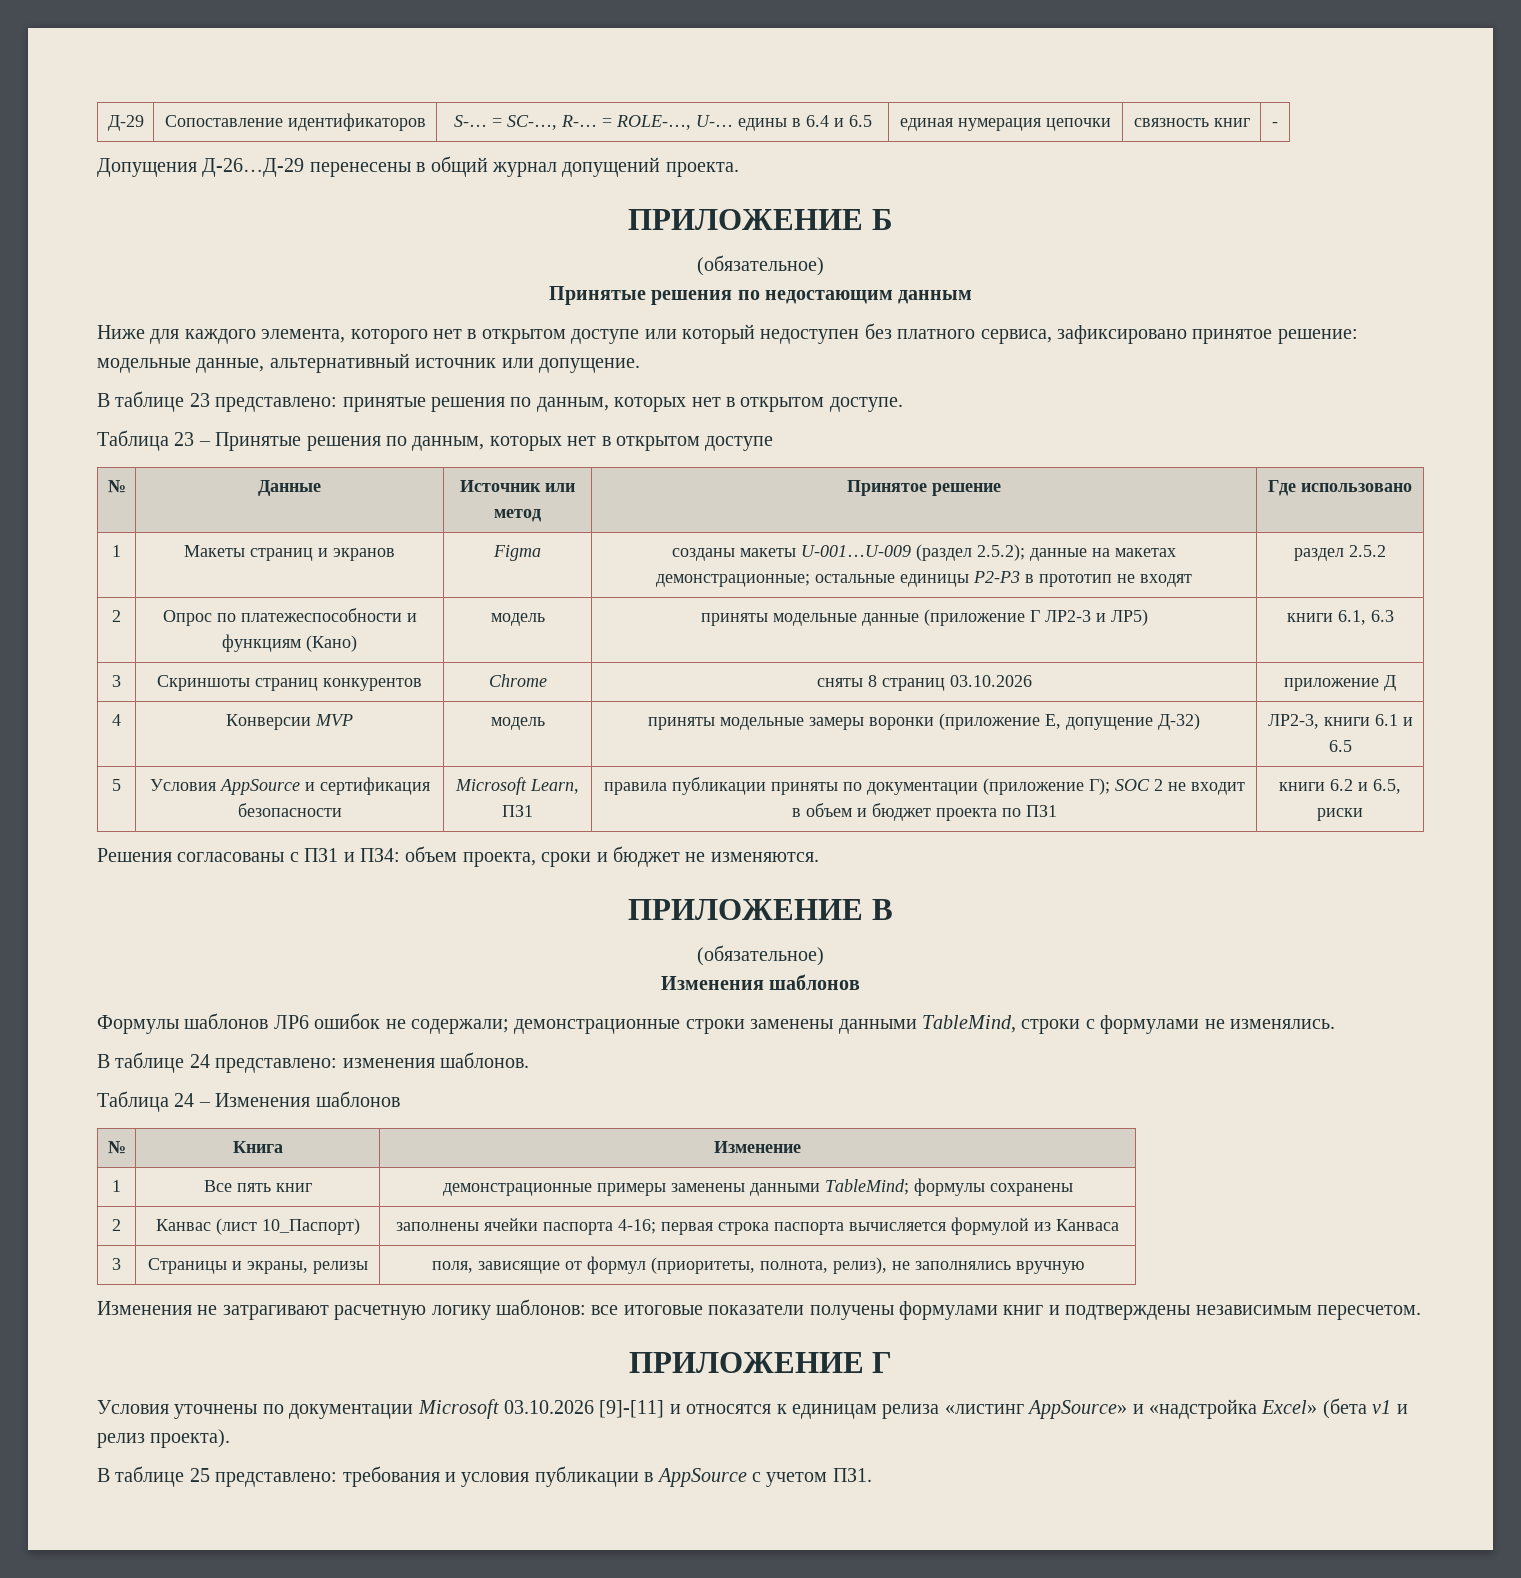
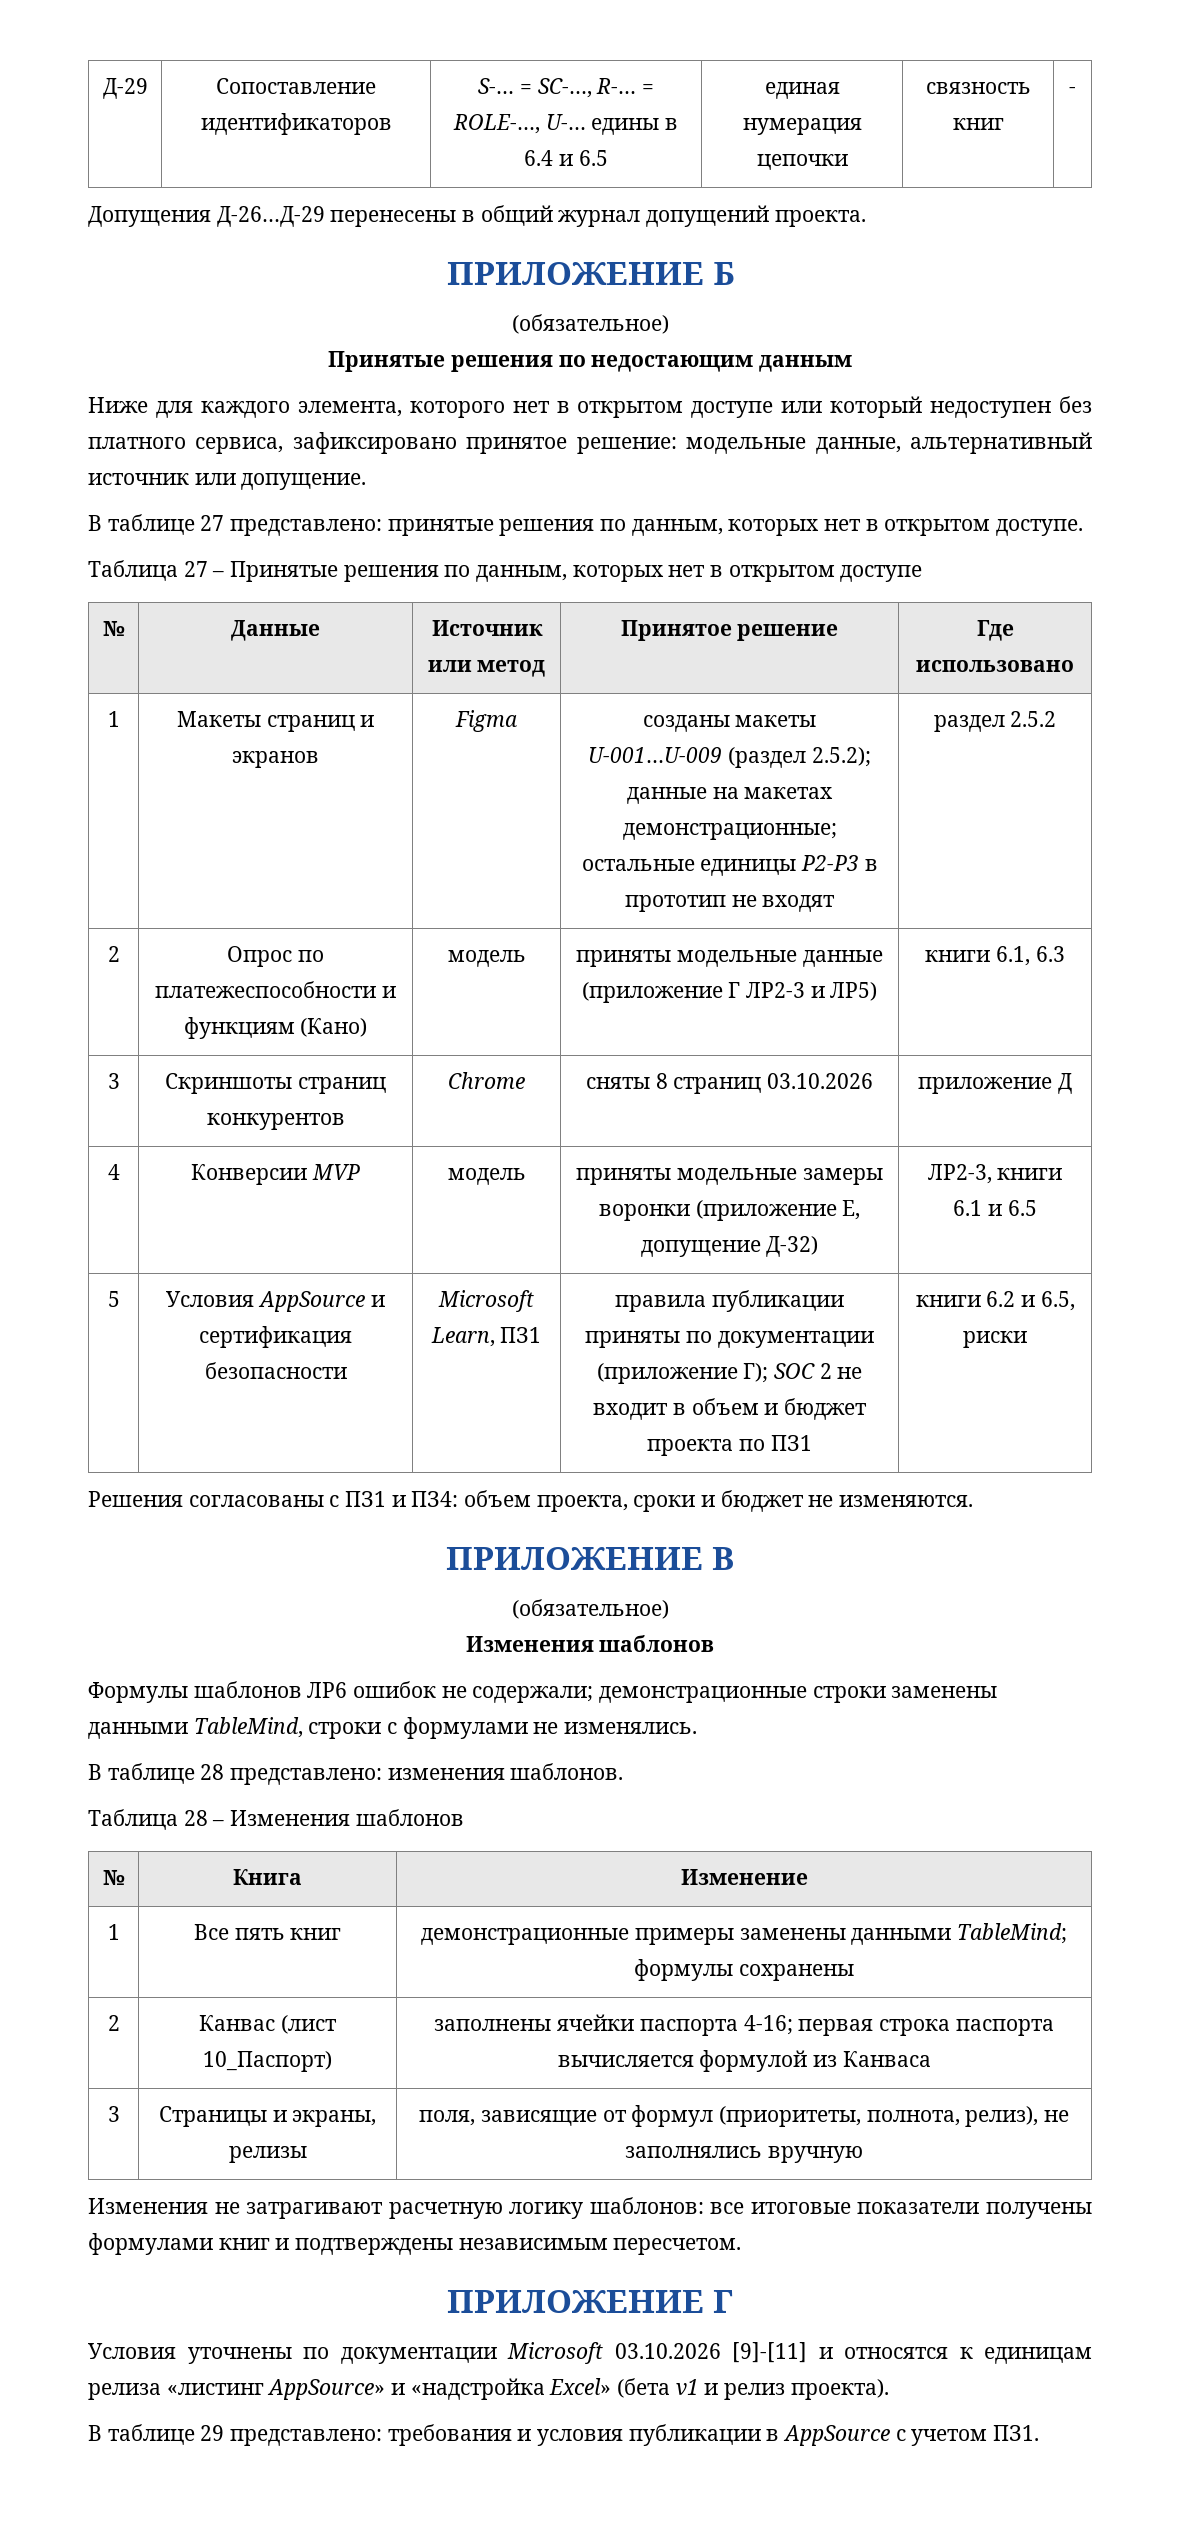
[189,393,210,407] 23 -> [200,515,225,531] 27
[174,432,195,446] 23 -> [183,561,208,577] 27
[189,1054,210,1068] 24 -> [200,1764,225,1780] 28
[174,1093,195,1107] 24 -> [183,1810,208,1826] 28
[189,1468,210,1482] 25 -> [200,2425,225,2441] 29

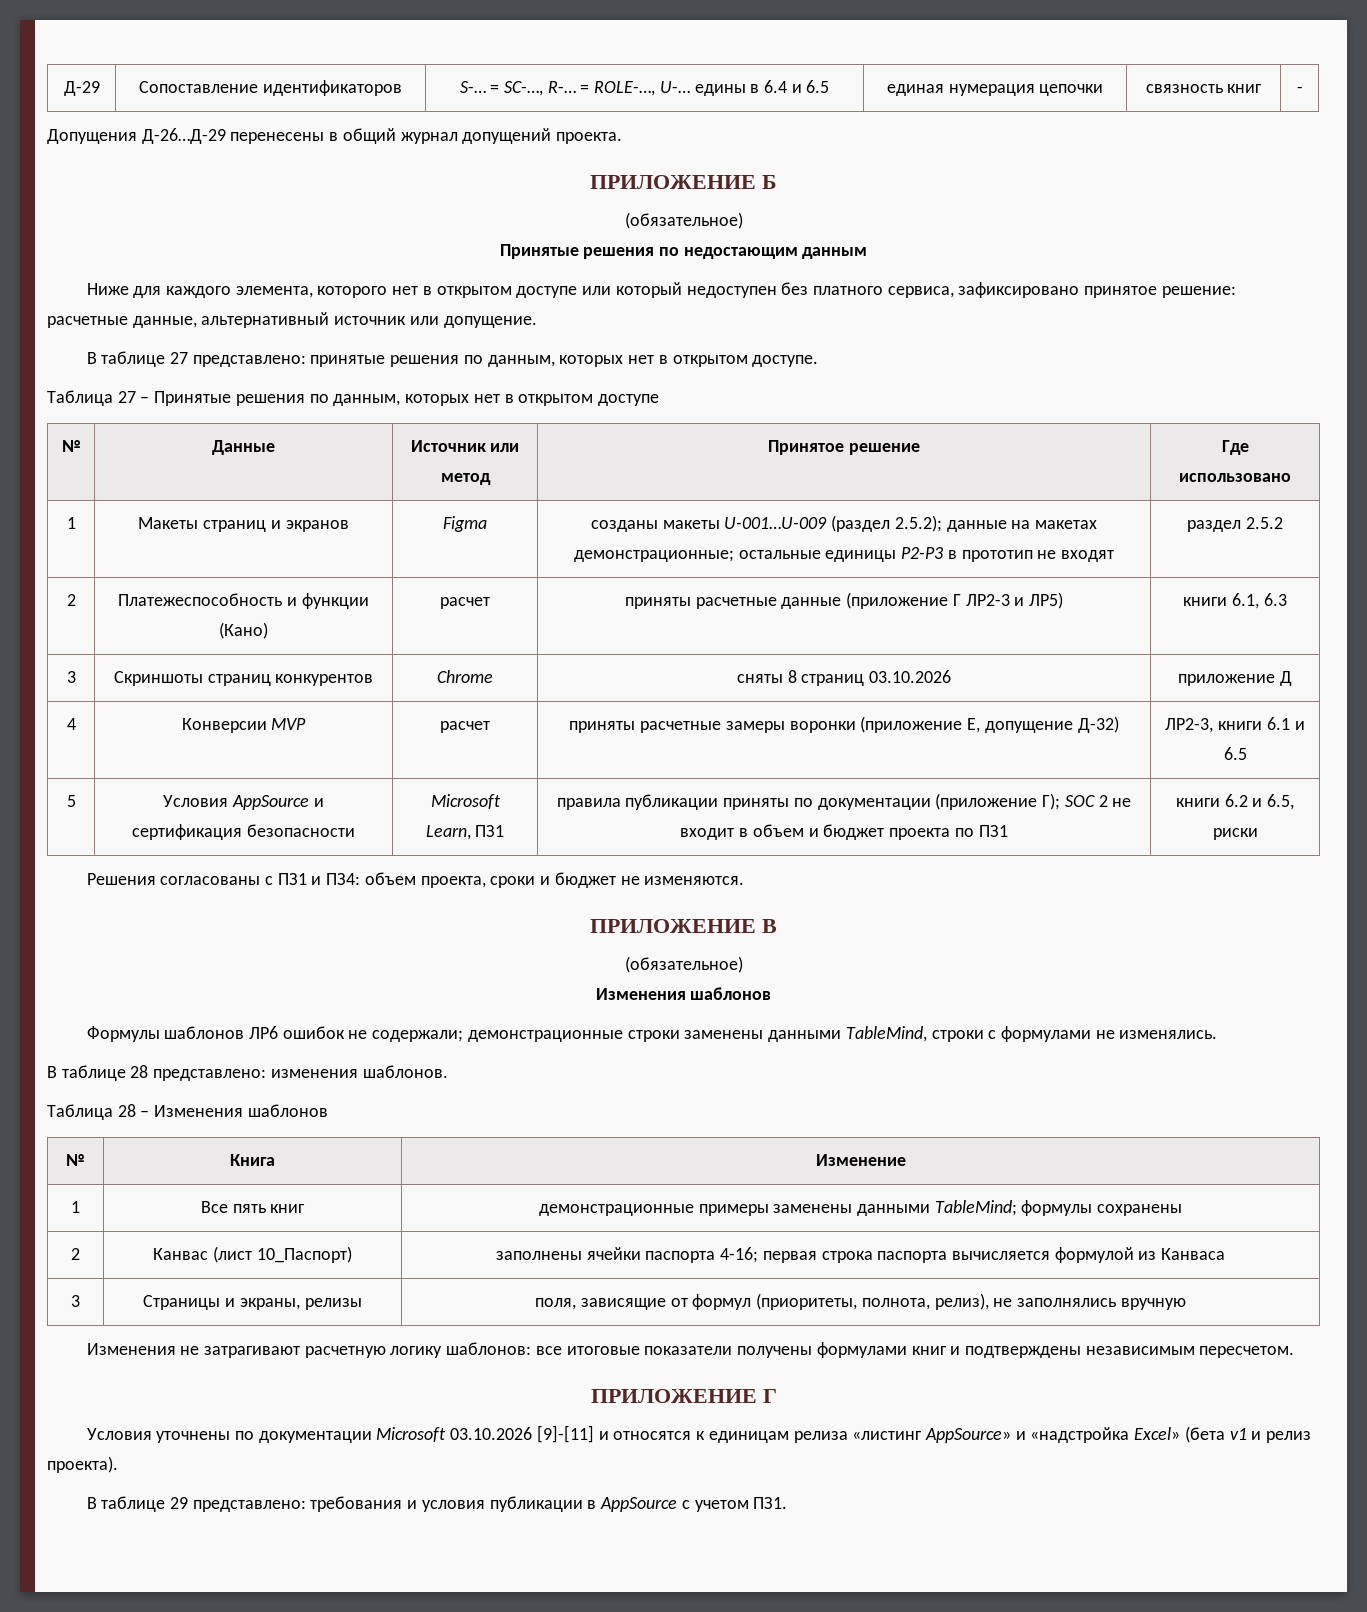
[686,437,807,454] модельные -> [47,316,128,328] расчетные
[227,946,324,967] [155,981,396,998] [183,1017,295,1039] Опрос по платежеспособности и функциям -> [118,593,369,609] Платежеспособность и функции
[447,950,526,967] [576,950,797,967] модель | приняты модельные -> [440,597,490,609] [624,597,777,609] расчет | приняты расчетные
[447,1168,526,1185] [576,1168,797,1185] модель | приняты модельные -> [440,721,490,733] [569,721,722,733] расчет | приняты расчетные

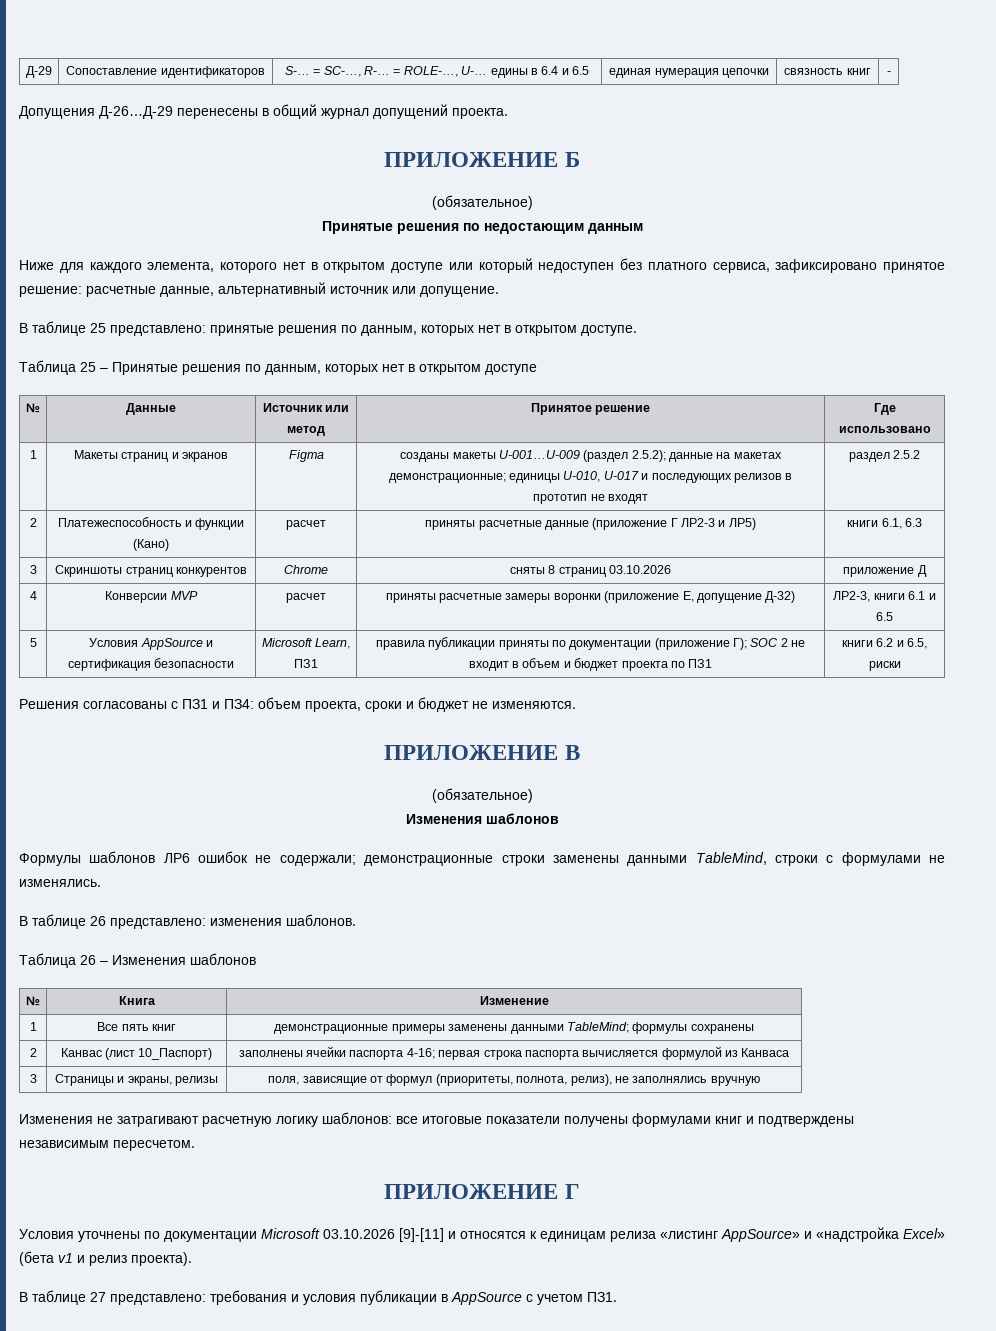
[170,352,189,364] 27 -> [90,323,106,333] 25
[117,391,136,403] 27 -> [80,362,96,372] 25
[738,547,944,562] остальные единицы P2-P3 -> [509,471,782,483] единицы U-010, U-017 и последующих релизов
[130,1065,149,1078] 28 -> [90,916,106,926] 26
[117,1104,136,1117] 28 -> [80,955,96,965] 26
[170,1497,189,1509] 29 -> [90,1292,106,1302] 27

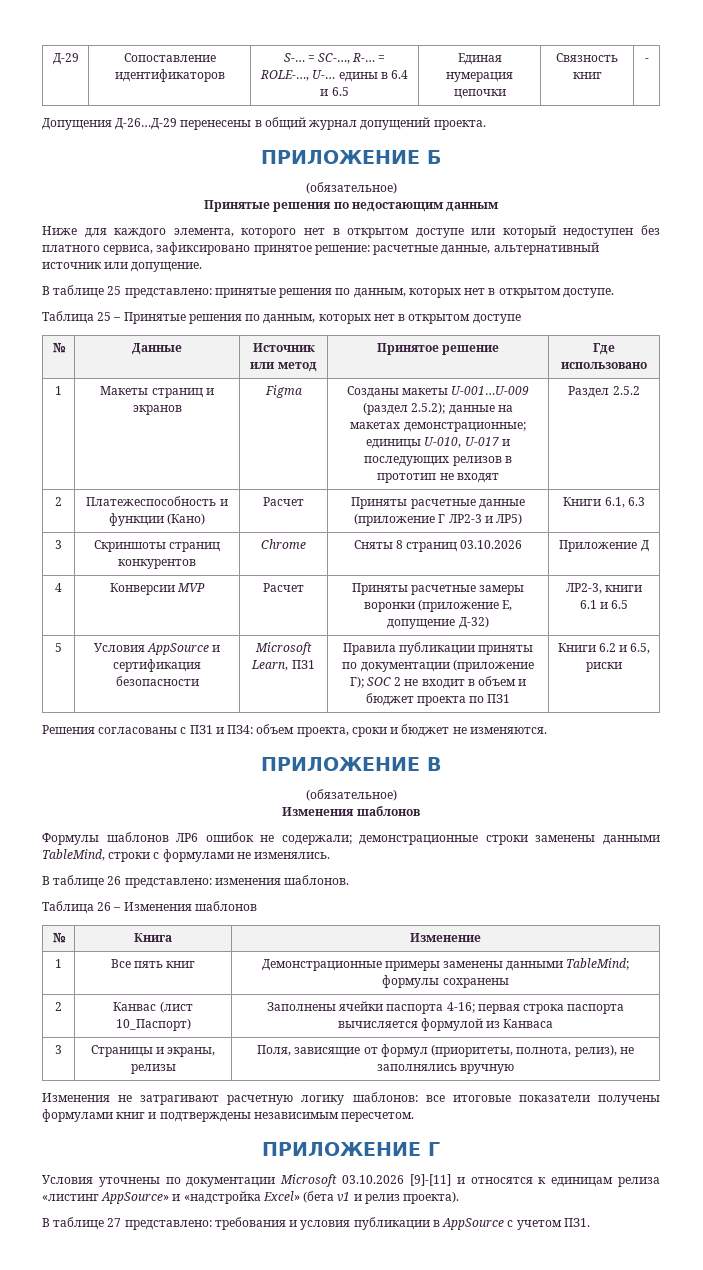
[609,68,652,78] единая -> [457,53,502,65] Единая
[784,68,844,75] связность -> [556,53,618,62] Связность
[400,452,450,462] созданы -> [346,386,399,398] Созданы
[848,452,890,462] раздел -> [568,386,610,398] Раздел
[286,520,326,530] [425,520,476,530] расчет | приняты -> [263,497,304,506] [351,497,408,509] Расчет | Приняты
[847,520,879,527] книги -> [563,497,602,506] Книги
[509,567,545,574] сняты -> [353,540,393,549] Сняты
[843,567,915,577] приложение -> [559,540,638,552] Приложение
[286,593,326,603] [385,593,436,603] расчет | приняты -> [263,583,304,592] [351,583,408,595] Расчет | Приняты
[375,640,425,650] правила -> [342,643,396,655] Правила
[841,640,873,647] книги -> [557,643,596,652] Книги
[274,1024,389,1034] демонстрационные -> [261,959,382,971] Демонстрационные
[238,1050,303,1057] заполнены -> [266,1002,336,1011] Заполнены
[268,1076,300,1085] поля, -> [257,1045,292,1056] Поля,

